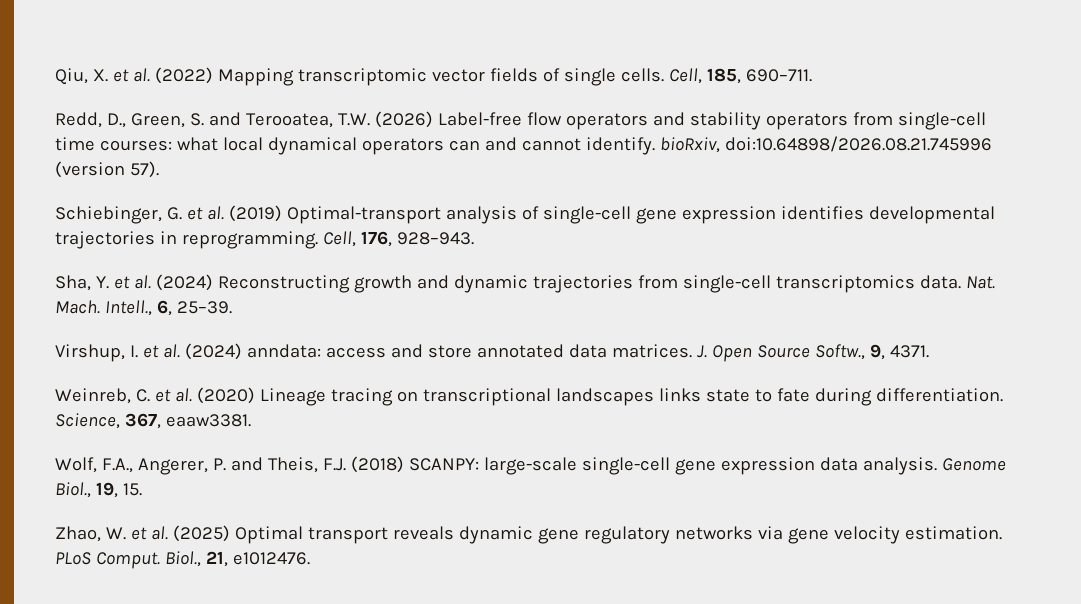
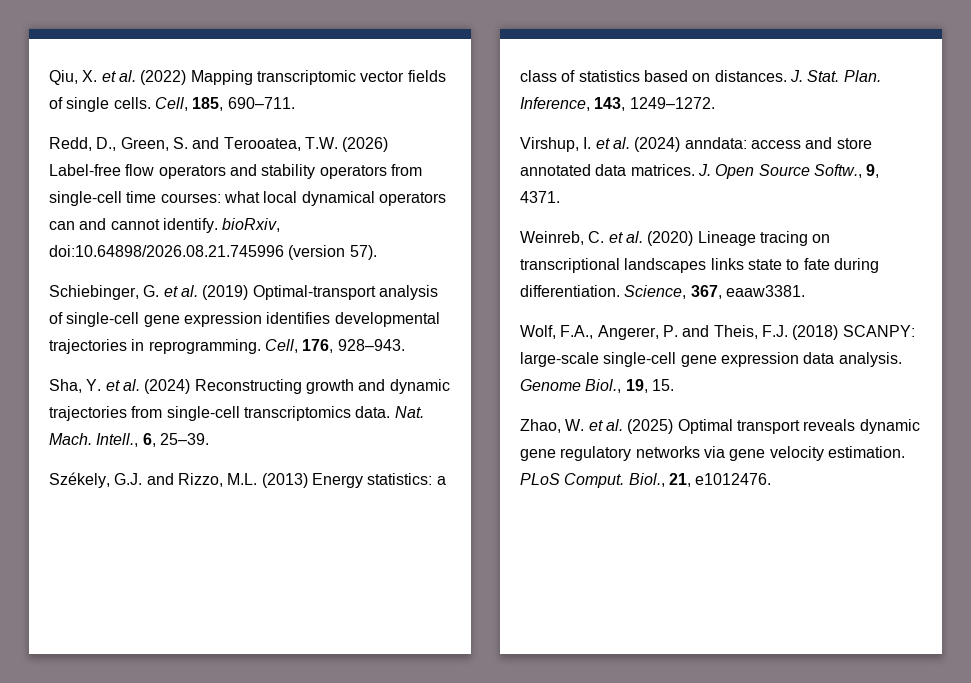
(232, 307) none -> [49,472,446,488] [520,70,881,82] [520,97,715,111] // Székely, G.J. and Rizzo, M.L. (2013) Energy statistics: a class of statistics based on distances. J. Stat. Plan. Inference, 143, 1249–1272.

